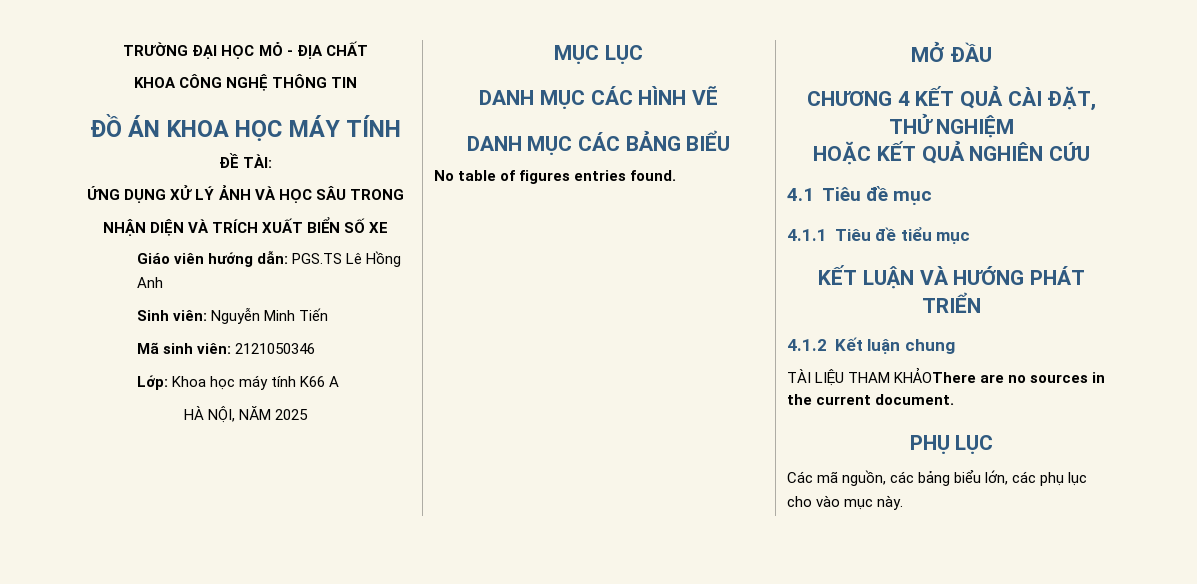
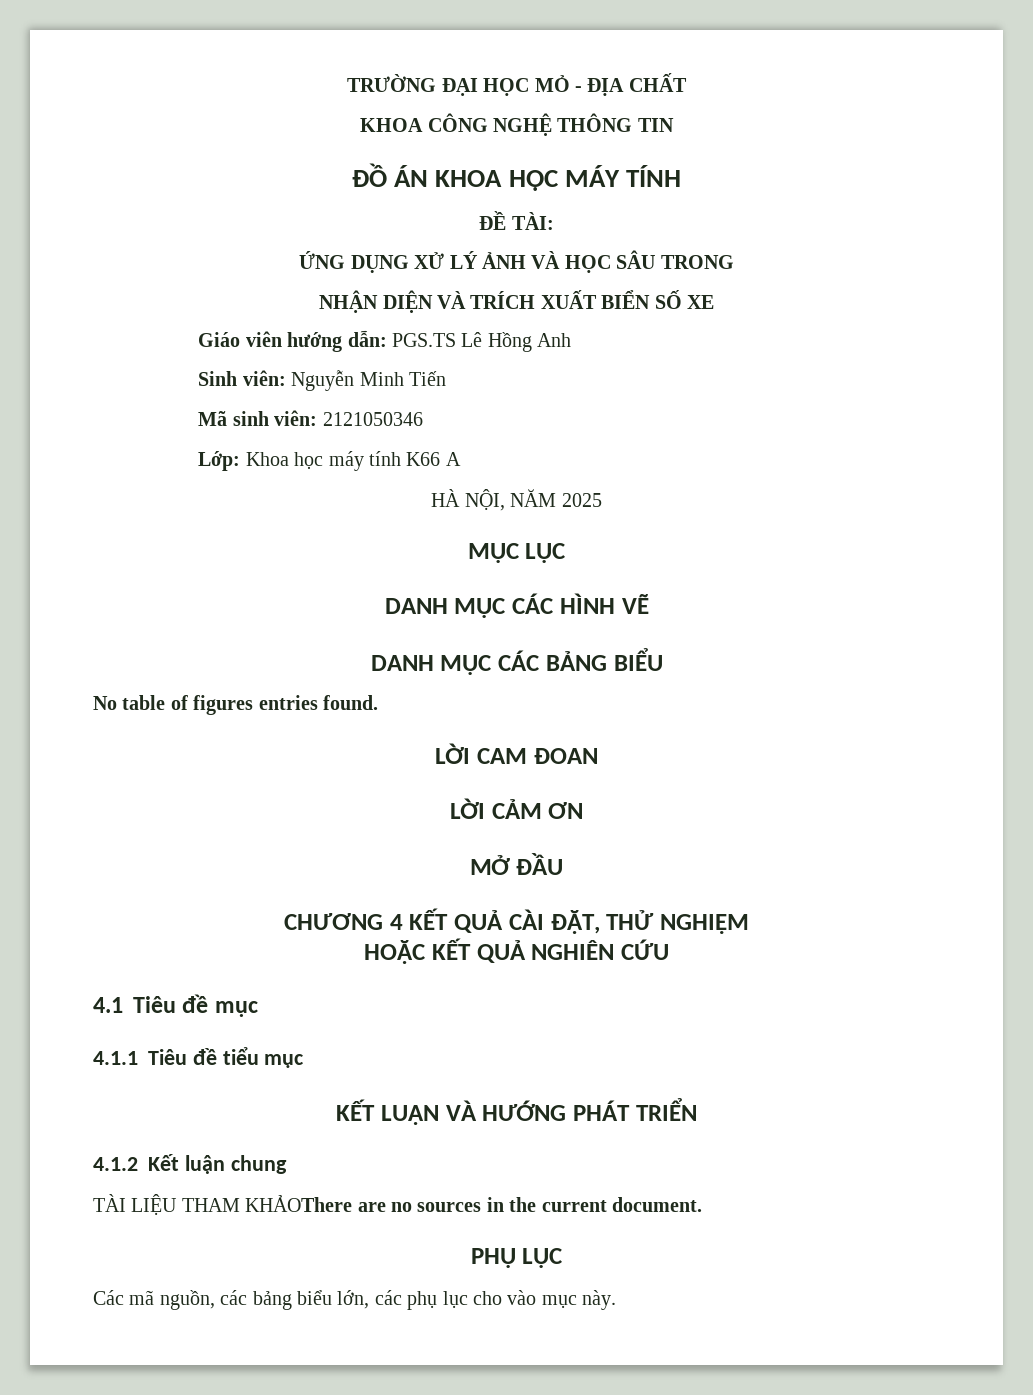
(677, 175) none -> [435,743,598,764] [449,798,584,819] // LỜI CAM ĐOAN // LỜI CẢM ƠN

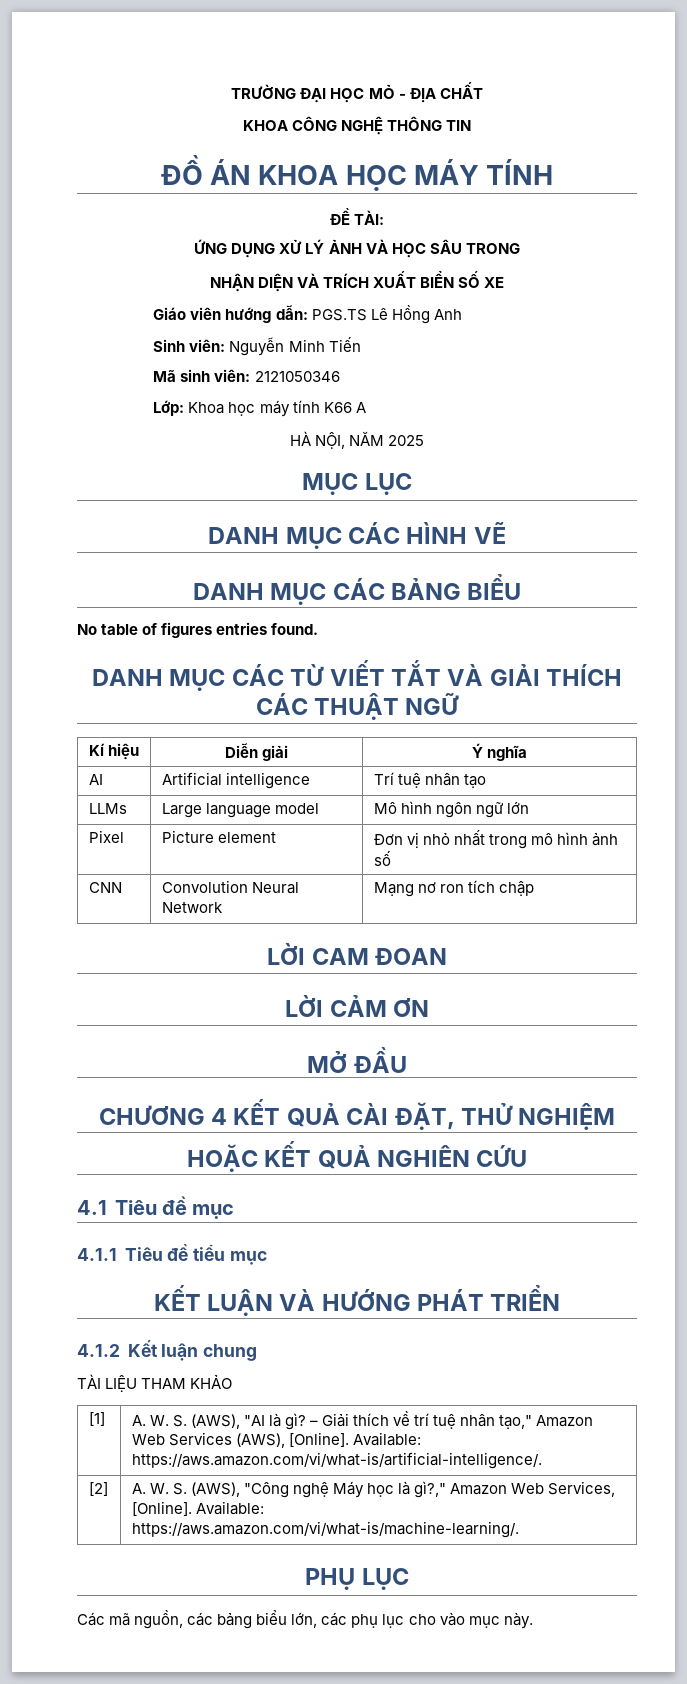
(378, 702) none -> [92,660,622,691] [255,693,460,720] [88,743,140,760] [224,743,289,761] [471,743,528,761] [88,774,103,785] [161,772,310,789] [373,772,486,789] [88,803,127,814] [161,803,319,818] [373,801,529,818] [88,830,124,843] [161,830,276,843] [373,830,618,849] [373,851,391,866] [88,882,122,893] [161,880,299,894] [161,902,223,913] [373,880,534,897] // DANH MỤC CÁC TỪ VIẾT TẮT VÀ GIẢI THÍCH CÁC THUẬT NGỮ // Kí hiệu | Diễn giải | Ý nghĩa // AI | Artificial intelligence | Trí tuệ nhân tạo // LLMs | Large language model | Mô hình ngôn ngữ lớn // Pixel | Picture element | Đơn vị nhỏ nhất trong mô hình ảnh số // CNN | Convolution Neural Network | Mạng nơ ron tích chập
[245,1195,702,1212] KHẢOThere are no sources in the current document. -> [190,1375,233,1389] [88,1412,105,1426] [131,1411,594,1430] [131,1432,421,1448] [131,1452,542,1469] [88,1482,108,1496] [131,1481,616,1498] [131,1501,264,1516] [131,1521,519,1538] KHẢO // [1] | A. W. S. (AWS), "AI là gì? – Giải thích về trí tuệ nhân tạo," Amazon Web Services (AWS), [Online]. Available: https://aws.amazon.com/vi/what-is/artificial-intelligence/. // [2] | A. W. S. (AWS), "Công nghệ Máy học là gì?," Amazon Web Services, [Online]. Available: https://aws.amazon.com/vi/what-is/machine-learning/.

